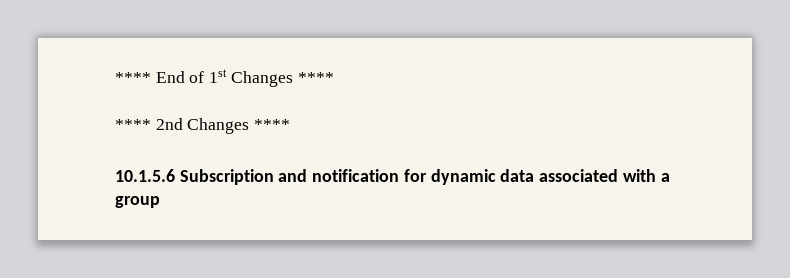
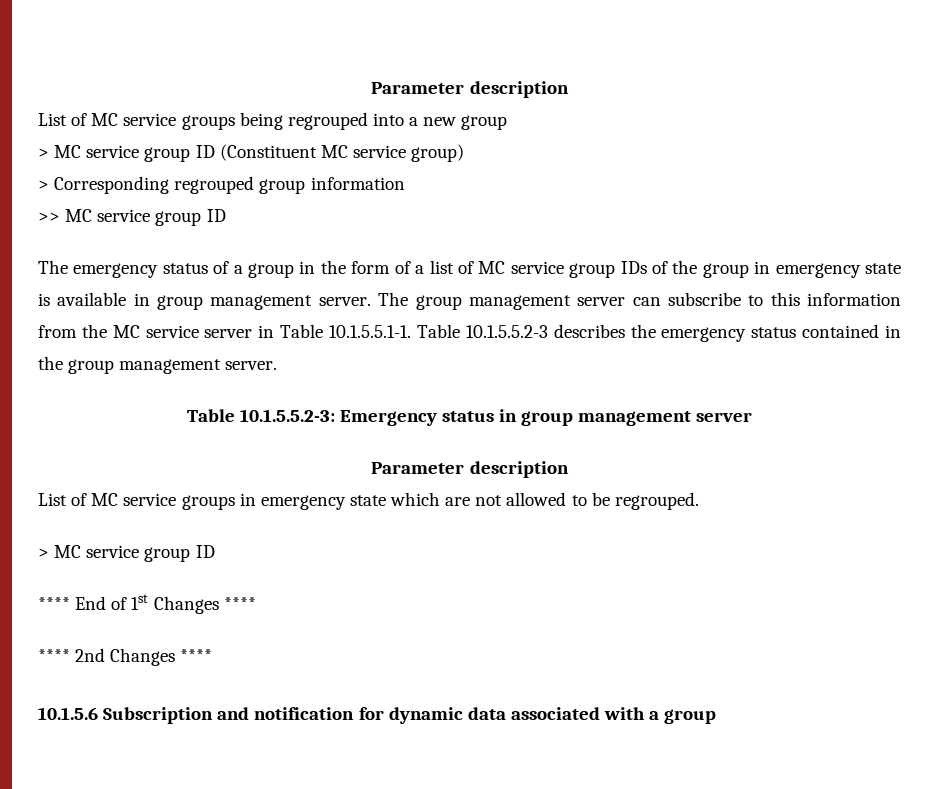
(115, 77) none -> [371,81,569,98] [38,112,508,130] [38,144,465,162] [38,176,405,194] [38,209,226,226] [38,260,901,278] [38,292,902,310] [38,324,902,342] [38,356,278,374] [186,409,753,426] [371,461,569,478] [38,492,699,510] [38,545,215,562] Parameter description // List of MC service groups being regrouped into a new group // > MC service group ID (Constituent MC service group) // > Corresponding regrouped group information // >> MC service group ID // The emergency status of a group in the form of a list of MC service group IDs of the group in emergency state is available in group management server. The group management server can subscribe to this information from the MC service server in Table 10.1.5.5.1-1. Table 10.1.5.5.2-3 describes the emergency status contained in the group management server. // Table 10.1.5.5.2-3: Emergency status in group management server // Parameter description // List of MC service groups in emergency state which are not allowed to be regrouped. // > MC service group ID //

